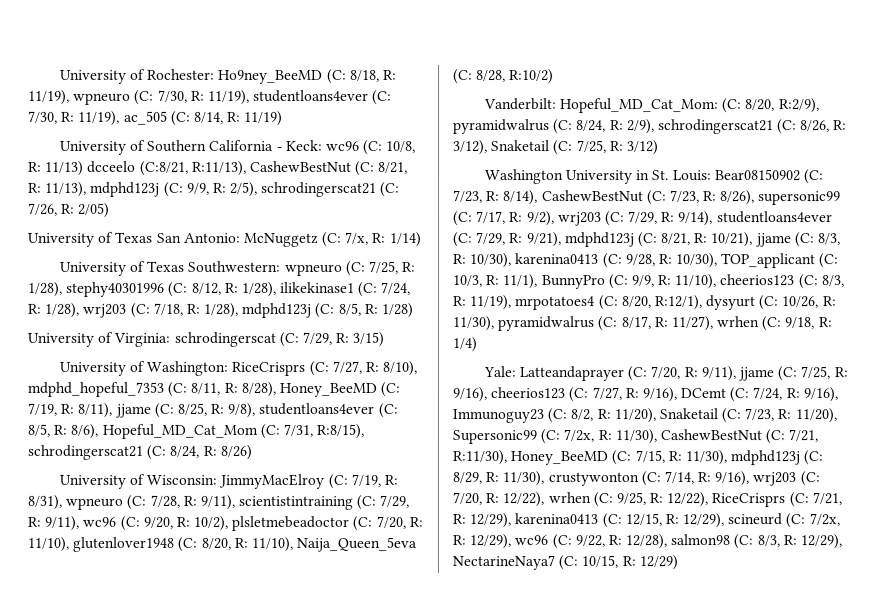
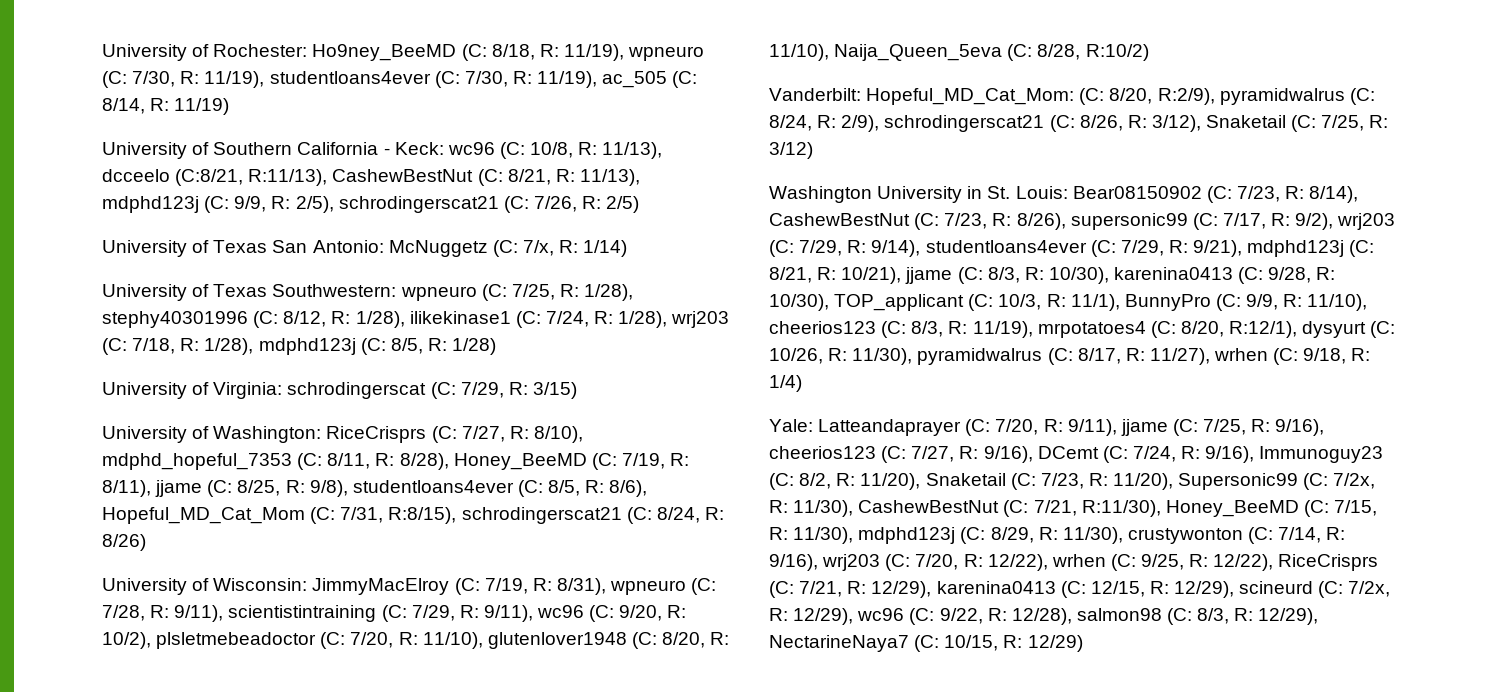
[45,160,85,176] 11/13) -> [602,142,663,159] 11/13),
[78,202,111,218] 2/05) -> [606,196,640,213] 2/5)

